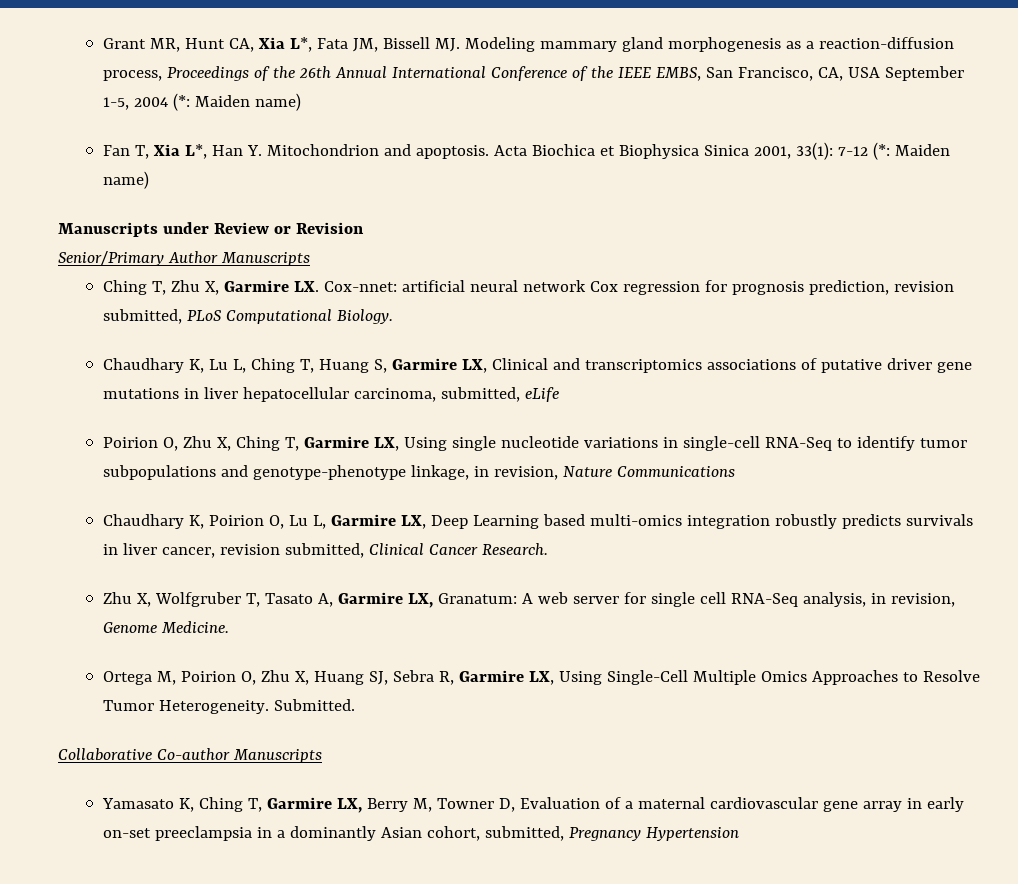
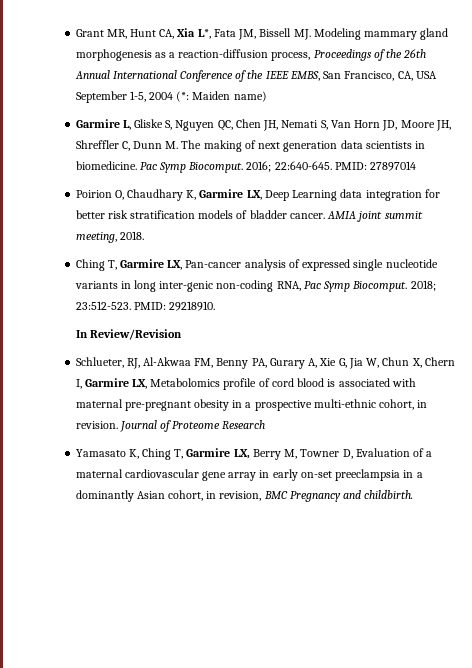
[102,142,950,160] [102,171,149,189] [58,222,364,237] [58,251,310,266] [102,280,954,295] [102,309,393,324] [102,358,972,373] [102,387,559,402] [102,436,967,451] [102,465,735,480] [102,514,973,529] [102,543,548,558] [102,592,955,608] [102,621,229,633] [102,670,980,685] [102,699,355,714] [58,748,322,763] Fan T, Xia L*, Han Y. Mitochondrion and apoptosis. Acta Biochica et Biophysica Sinica 2001, 33(1): 7-12 (*: Maiden name) // Manuscripts under Review or Revision // Senior/Primary Author Manuscripts // Ching T, Zhu X, Garmire LX. Cox-nnet: artificial neural network Cox regression for prognosis prediction, revision submitted, PLoS Computational Biology. // Chaudhary K, Lu L, Ching T, Huang S, Garmire LX, Clinical and transcriptomics associations of putative driver gene mutations in liver hepatocellular carcinoma, submitted, eLife // Poirion O, Zhu X, Ching T, Garmire LX, Using single nucleotide variations in single-cell RNA-Seq to identify tumor subpopulations and genotype-phenotype linkage, in revision, Nature Communications // Chaudhary K, Poirion O, Lu L, Garmire LX, Deep Learning based multi-omics integration robustly predicts survivals in liver cancer, revision submitted, Clinical Cancer Research. // Zhu X, Wolfgruber T, Tasato A, Garmire LX, Granatum: A web server for single cell RNA-Seq analysis, in revision, Genome Medicine. // Ortega M, Poirion O, Zhu X, Huang SJ, Sebra R, Garmire LX, Using Single-Cell Multiple Omics Approaches to Resolve Tumor Heterogeneity. Submitted. // Collaborative Co-author Manuscripts -> [75,119,451,131] [75,140,426,152] [75,161,417,173] [75,189,440,201] [75,210,423,222] [75,231,144,243] [75,259,438,271] [74,280,436,292] [75,301,216,311] [75,329,182,340] [75,357,455,369] [75,378,416,390] [75,399,428,411] [75,420,266,432] Garmire L, Gliske S, Nguyen QC, Chen JH, Nemati S, Van Horn JD, Moore JH, Shreffler C, Dunn M. The making of next generation data scientists in biomedicine. Pac Symp Biocomput. 2016; 22:640-645. PMID: 27897014 // Poirion O, Chaudhary K, Garmire LX, Deep Learning data integration for better risk stratification models of bladder cancer. AMIA joint summit meeting, 2018. // Ching T, Garmire LX, Pan-cancer analysis of expressed single nucleotide variants in long inter-genic non-coding RNA, Pac Symp Biocomput. 2018; 23:512-523. PMID: 29218910. // In Review/Revision // Schlueter, RJ, Al-Akwaa FM, Benny PA, Gurary A, Xie G, Jia W, Chun X, Chern I, Garmire LX, Metabolomics profile of cord blood is associated with maternal pre-pregnant obesity in a prospective multi-ethnic cohort, in revision. Journal of Proteome Research
[484,826,739,841] submitted, Pregnancy Hypertension -> [206,490,414,502] in revision, BMC Pregnancy and childbirth.

